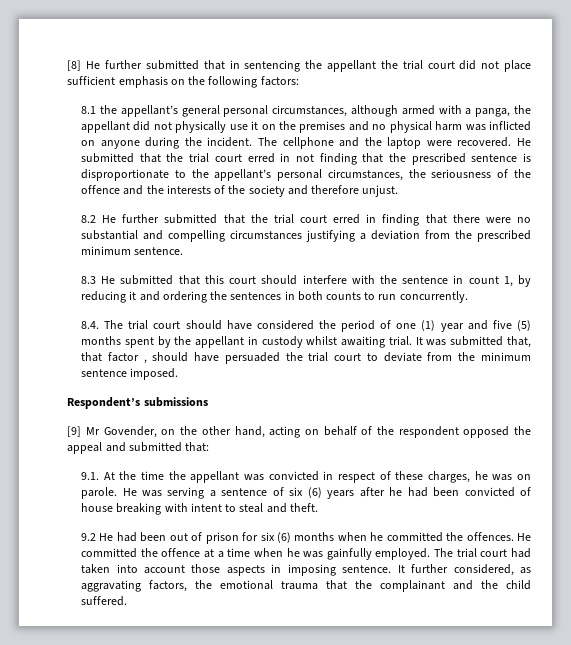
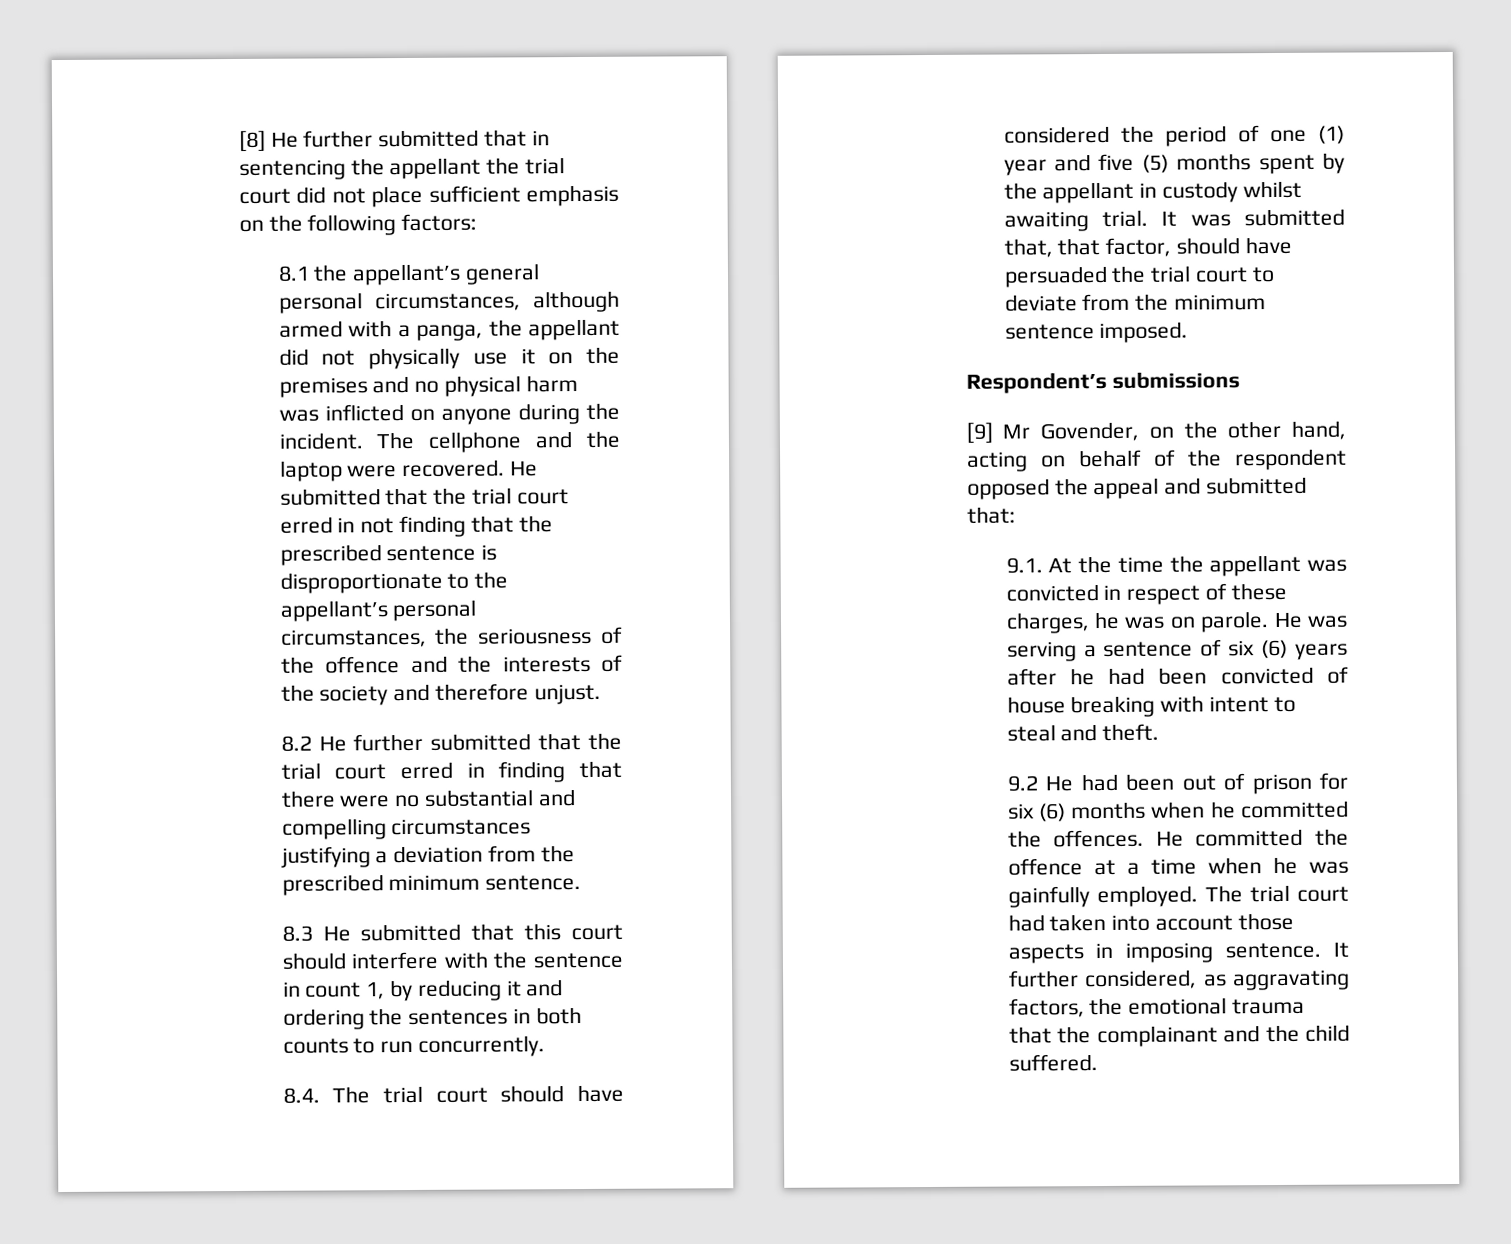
[107,352,147,364] factor , -> [1105,237,1172,257] factor,

